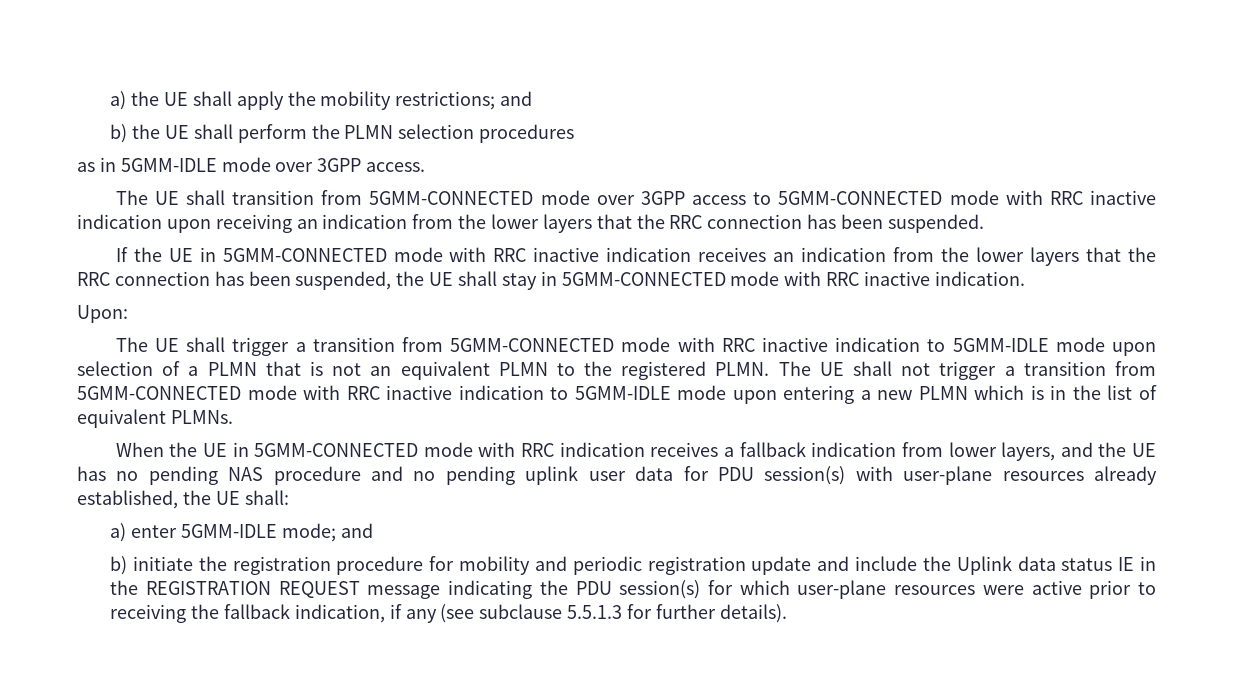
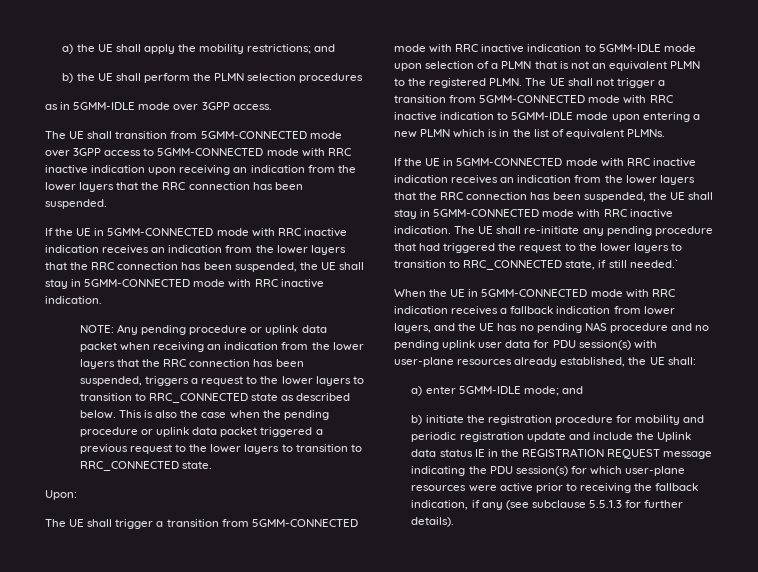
(1025, 278) none -> [79,324,327,335] [79,342,364,352] [79,359,304,369] [79,376,364,386] [79,393,351,403] [79,410,329,420] [79,427,323,437] [79,444,362,454] [79,461,213,471] // NOTE: Any pending procedure or uplink data packet when receiving an indication from the lower layers that the RRC connection has been suspended, triggers a request to the lower layers to transition to RRC_CONNECTED state as described below. This is also the case when the pending procedure or uplink data packet triggered a previous request to the lower layers to transition to RRC_CONNECTED state.
(233, 417) none -> [394,158,696,167] [394,175,695,185] [394,192,713,202] [394,209,673,219] [394,226,713,236] [394,243,682,253] [394,259,678,270] // If the UE in 5GMM-CONNECTED mode with RRC inactive indication receives an indication from the lower layers that the RRC connection has been suspended, the UE shall stay in 5GMM-CONNECTED mode with RRC inactive indication. The UE shall re-initiate any pending procedure that had triggered the request to the lower layers to transition to RRC_CONNECTED state, if still needed.`

